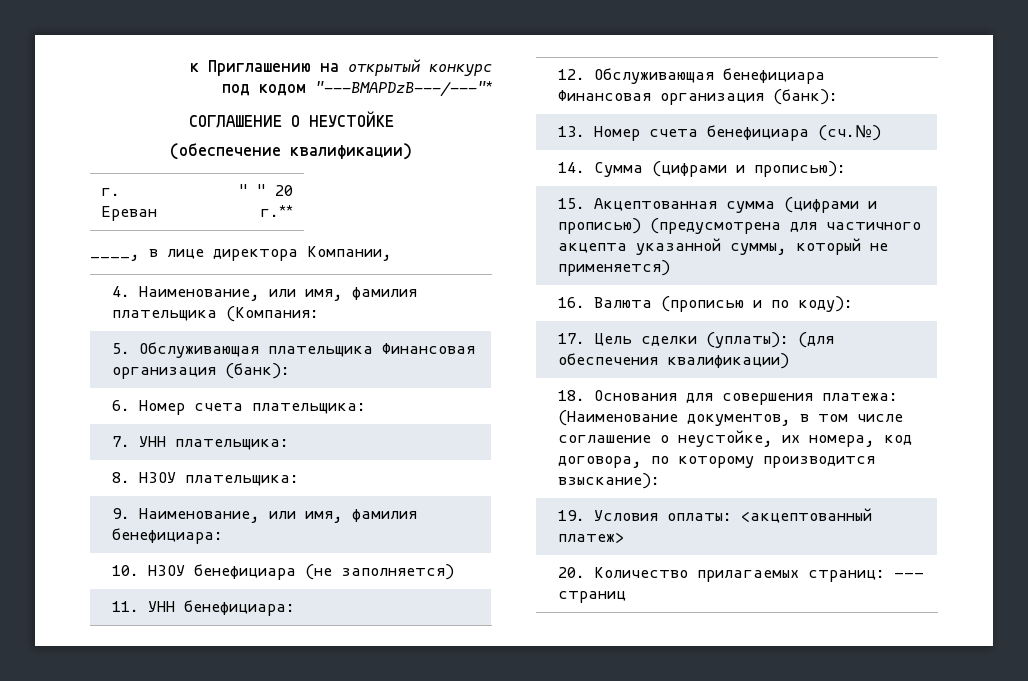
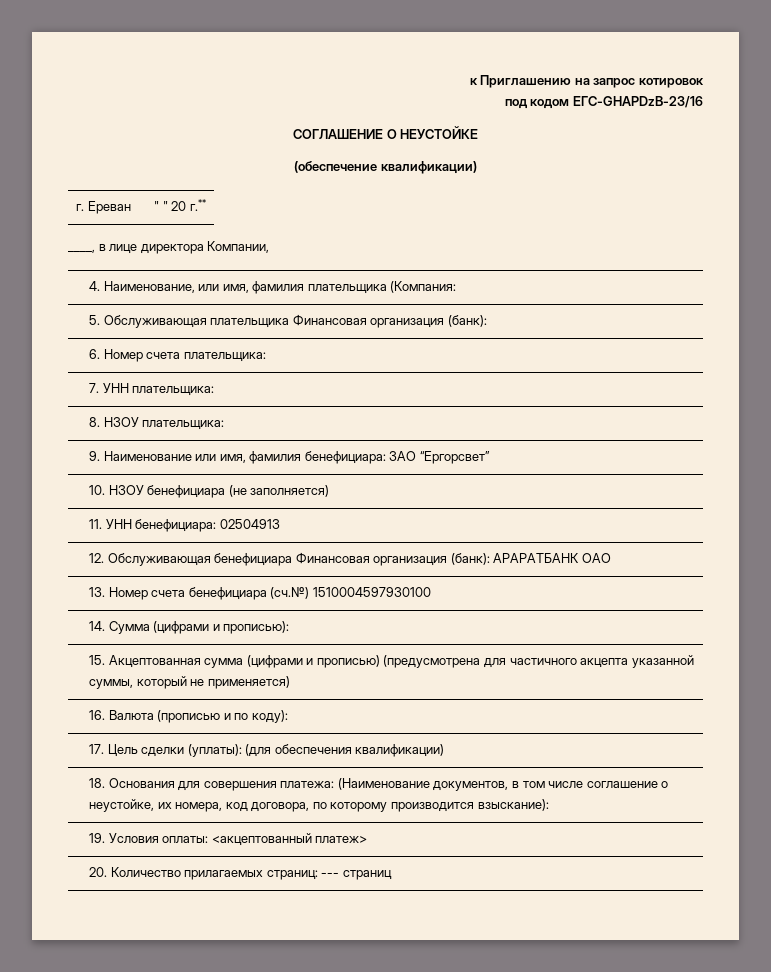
[348,59,492,76] открытый конкурс -> [593,78,704,88] запрос котировок
[315,81,493,97] "---BMAPDzB---/---"* -> [573,96,703,108] ЕГС-GHAPDzB-23/16
[139,508,261,523] Наименование, -> [103,451,192,461] Наименование
(224, 536) none -> [389,451,490,464] ЗАО “Ергорсвет”
(296, 608) none -> [219,519,280,529] 02504913
(839, 97) none -> [493,553,611,563] АРАРАТБАНК ОАО
(882, 133) none -> [312,587,431,597] 1510004597930100

